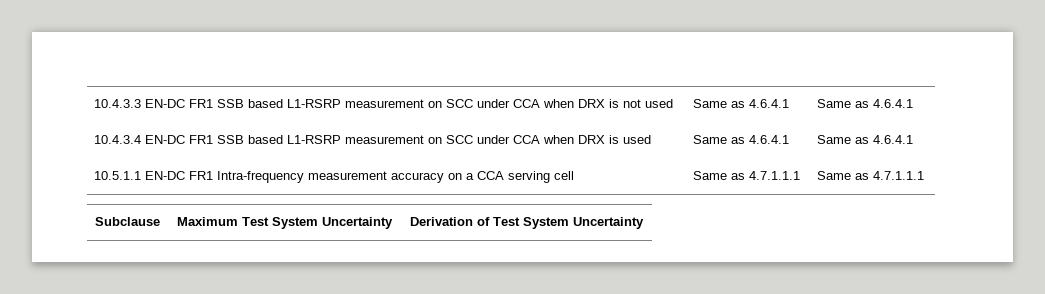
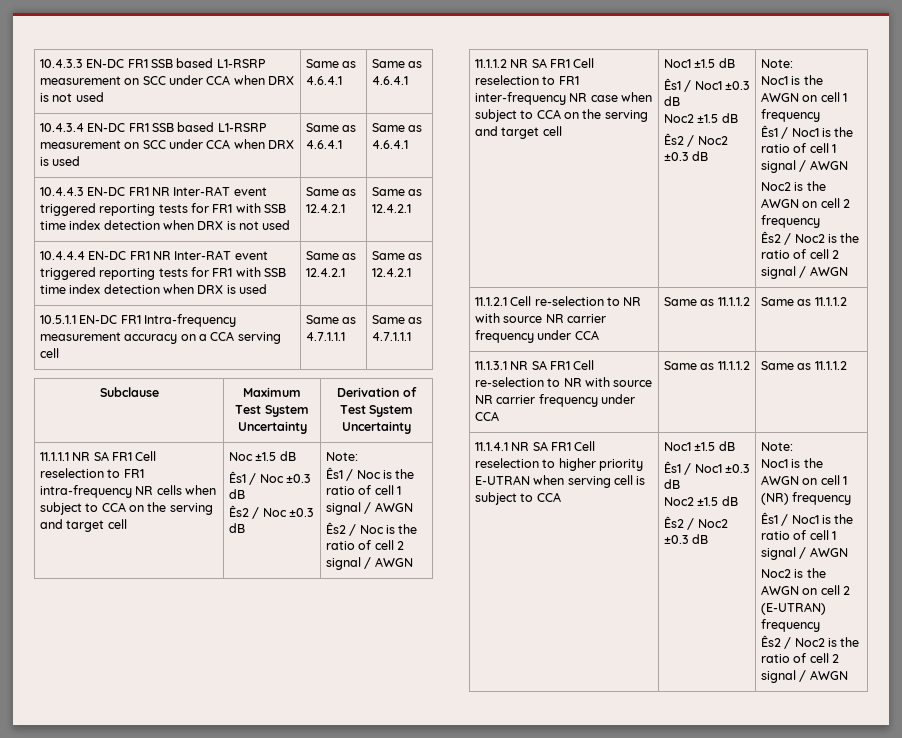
(914, 139) none -> [39,186,267,196] [39,203,287,216] [39,220,291,230] [305,187,357,196] [305,204,345,213] [371,187,423,196] [371,204,411,213] [39,250,268,260] [39,267,287,280] [39,284,268,294] [305,251,357,260] [305,268,345,277] [371,251,423,260] [371,268,411,277] // 10.4.4.3 EN-DC FR1 NR Inter-RAT event triggered reporting tests for FR1 with SSB time index detection when DRX is not used | Same as 12.4.2.1 | Same as 12.4.2.1 // 10.4.4.4 EN-DC FR1 NR Inter-RAT event triggered reporting tests for FR1 with SSB time index detection when DRX is used | Same as 12.4.2.1 | Same as 12.4.2.1
(644, 223) none -> [39,451,157,461] [39,468,144,478] [39,485,216,498] [39,502,213,515] [39,519,127,532] [228,451,296,461] [228,471,311,485] [228,489,245,499] [228,505,314,519] [228,523,245,533] [325,452,358,461] [325,467,415,481] [325,485,401,495] [325,502,413,515] [325,522,418,536] [325,540,404,550] [325,557,413,570] [474,58,595,68] [474,75,579,85] [474,92,652,105] [474,109,648,122] [474,126,562,139] [663,58,735,68] [663,78,750,92] [663,96,680,106] [663,113,738,123] [663,133,728,147] [663,151,709,161] [760,59,793,68] [760,75,823,85] [760,92,847,102] [760,109,820,122] [760,125,854,139] [760,143,836,153] [760,160,848,173] [760,181,826,191] [760,198,850,208] [760,215,820,228] [760,231,860,245] [760,249,839,259] [760,266,848,279] [474,296,642,306] [474,313,606,323] [474,330,599,343] [663,297,750,306] [760,297,847,306] [474,360,595,370] [474,377,653,387] [474,394,635,407] [474,411,499,421] [663,361,750,370] [760,361,847,370] [474,441,596,451] [474,458,643,471] [474,475,646,488] [474,492,561,505] [663,441,735,451] [663,461,750,475] [663,479,680,489] [663,496,738,506] [663,516,728,530] [663,534,709,544] [760,442,793,451] [760,458,823,468] [760,475,847,485] [760,492,852,505] [760,512,854,526] [760,530,836,540] [760,547,848,560] [760,568,826,578] [760,585,850,595] [760,602,826,615] [760,619,820,632] [760,635,860,649] [760,653,839,663] [760,670,848,683] // 11.1.1.1 NR SA FR1 Cell reselection to FR1 intra-frequency NR cells when subject to CCA on the serving and target cell | Noc ±1.5 dB // Ês1 / Noc ±0.3 dB // Ês2 / Noc ±0.3 dB | Note: // Ês1 / Noc is the ratio of cell 1 signal / AWGN // Ês2 / Noc is the ratio of cell 2 signal / AWGN // 11.1.1.2 NR SA FR1 Cell reselection to FR1 inter-frequency NR case when subject to CCA on the serving and target cell | Noc1 ±1.5 dB // Ês1 / Noc1 ±0.3 dB // Noc2 ±1.5 dB // Ês2 / Noc2 ±0.3 dB | Note: // Noc1 is the AWGN on cell 1 frequency // Ês1 / Noc1 is the ratio of cell 1 signal / AWGN // Noc2 is the AWGN on cell 2 frequency // Ês2 / Noc2 is the ratio of cell 2 signal / AWGN // 11.1.2.1 Cell re-selection to NR with source NR carrier frequency under CCA | Same as 11.1.1.2 | Same as 11.1.1.2 // 11.1.3.1 NR SA FR1 Cell re-selection to NR with source NR carrier frequency under CCA | Same as 11.1.1.2 | Same as 11.1.1.2 // 11.1.4.1 NR SA FR1 Cell reselection to higher priority E-UTRAN when serving cell is subject to CCA | Noc1 ±1.5 dB // Ês1 / Noc1 ±0.3 dB // Noc2 ±1.5 dB // Ês2 / Noc2 ±0.3 dB | Note: // Noc1 is the AWGN on cell 1 (NR) frequency // Ês1 / Noc1 is the ratio of cell 1 signal / AWGN // Noc2 is the AWGN on cell 2 (E-UTRAN) frequency // Ês2 / Noc2 is the ratio of cell 2 signal / AWGN

